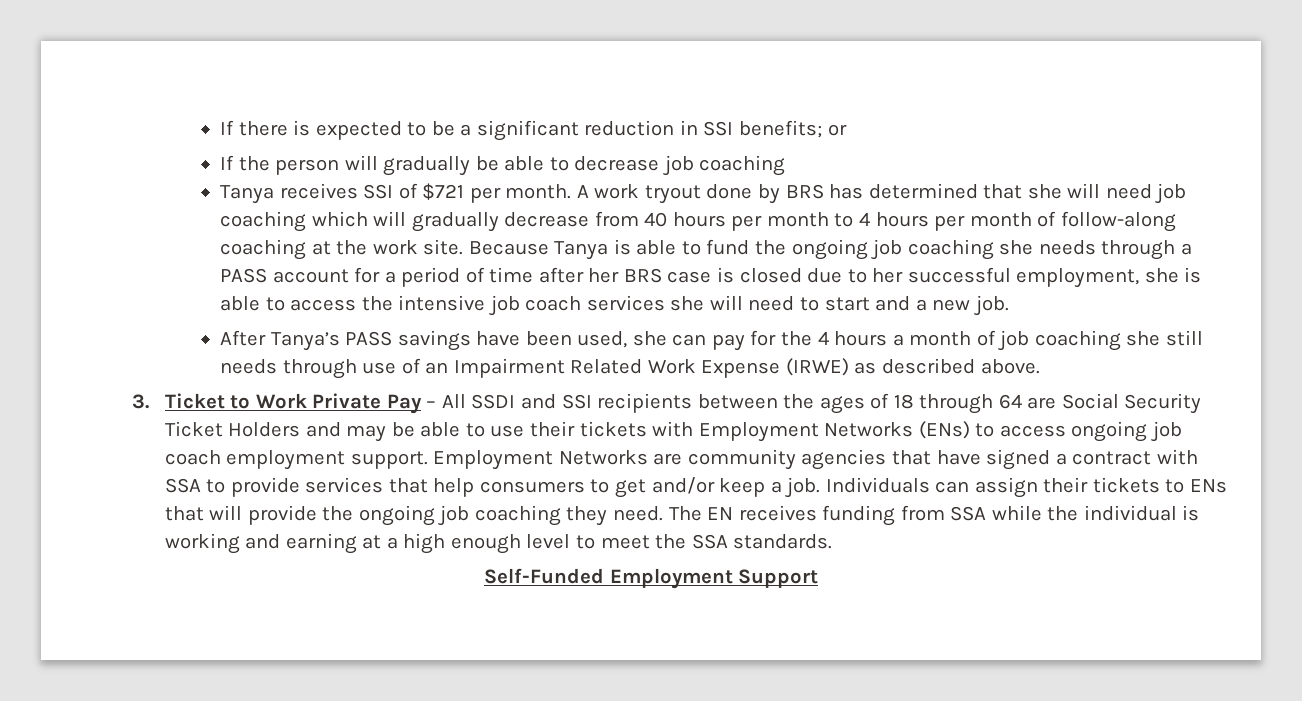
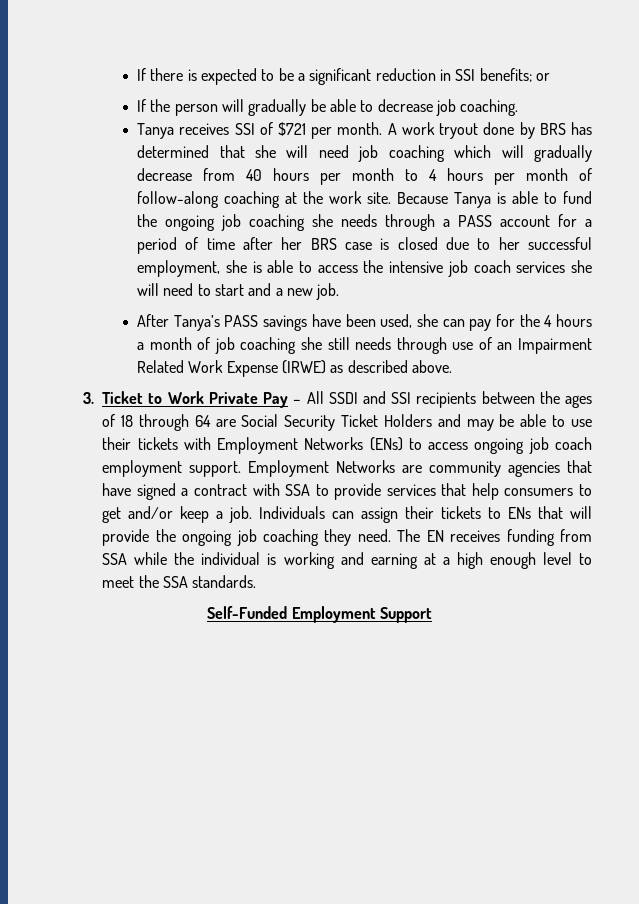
[699,155,786,176] coaching -> [460,99,519,116] coaching.

